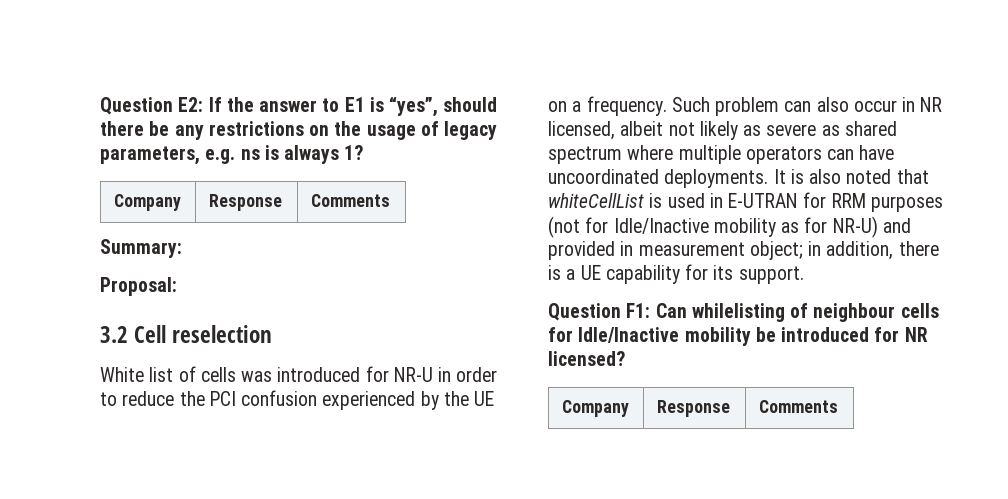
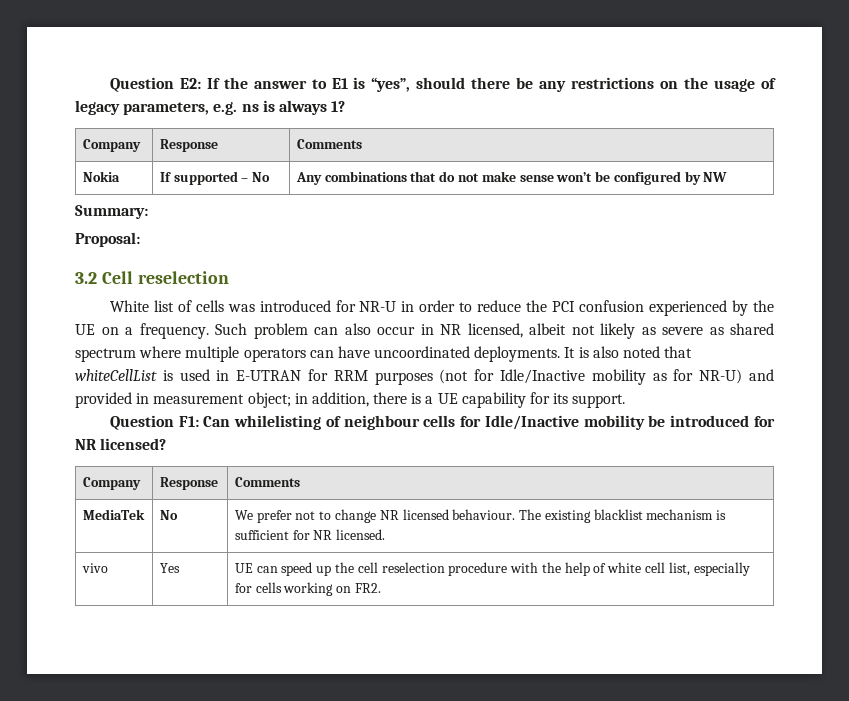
(390, 200) none -> [82,171,120,182] [159,171,271,185] [295,171,728,185] // Nokia | If supported – No | Any combinations that do not make sense won’t be configured by NW
(838, 406) none -> [82,509,145,520] [159,510,178,520] [234,509,727,523] [234,529,386,540] [81,563,108,573] [159,563,180,573] [234,562,750,576] [234,582,381,596] // MediaTek | No | We prefer not to change NR licensed behaviour. The existing blacklist mechanism is sufficient for NR licensed. // vivo | Yes | UE can speed up the cell reselection procedure with the help of white cell list, especially for cells working on FR2.

